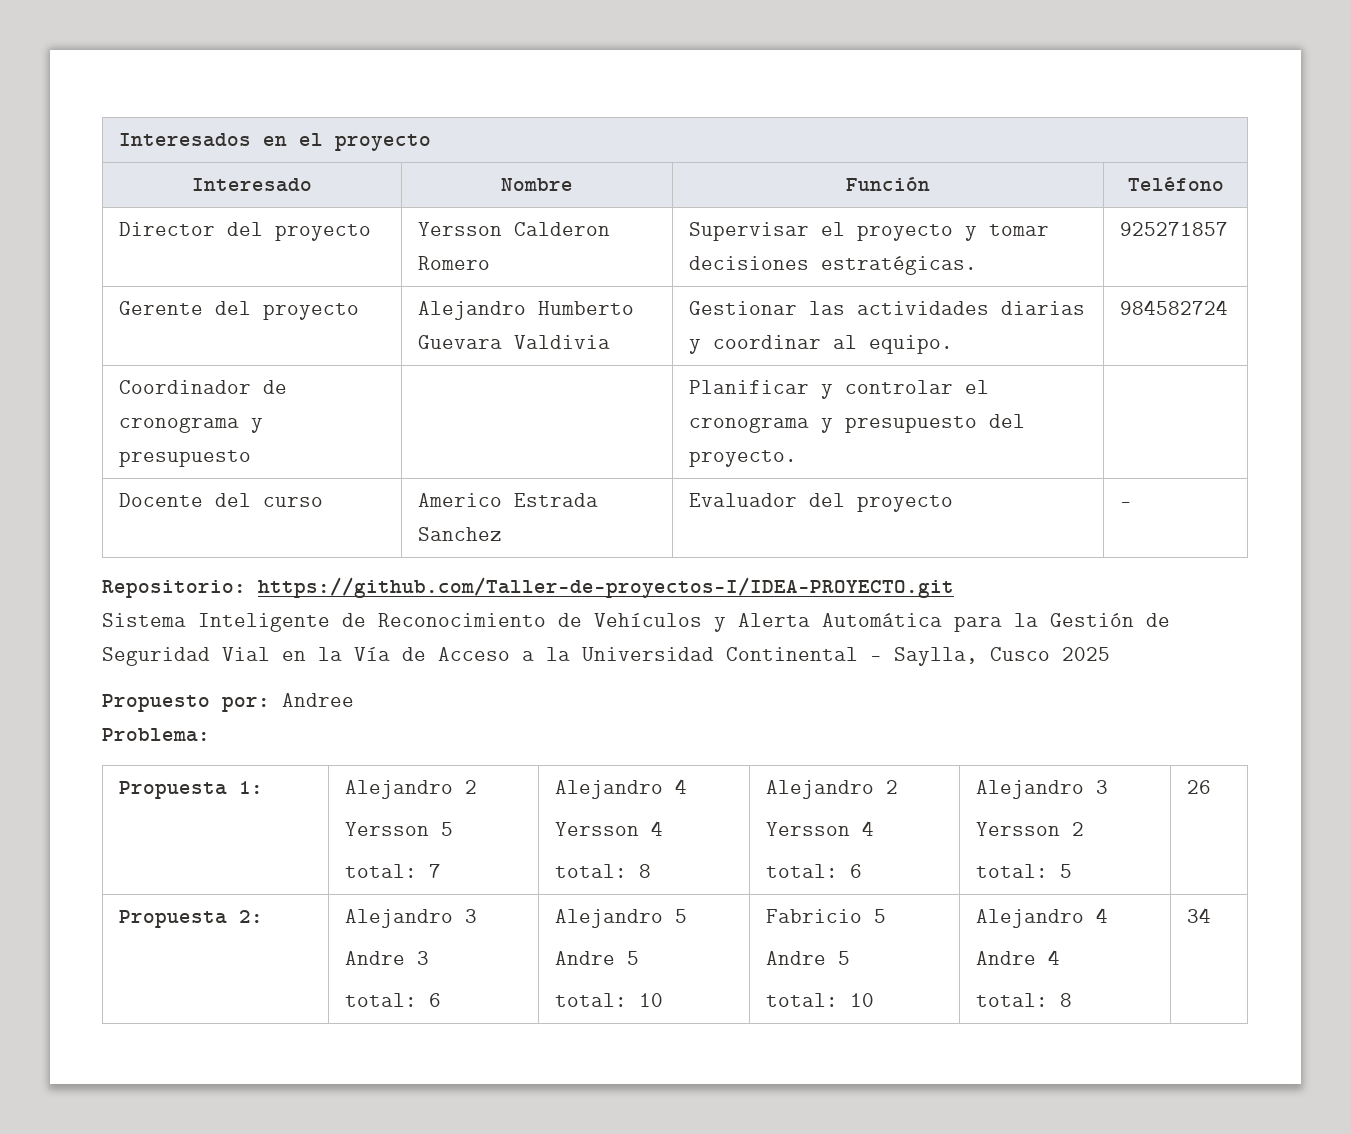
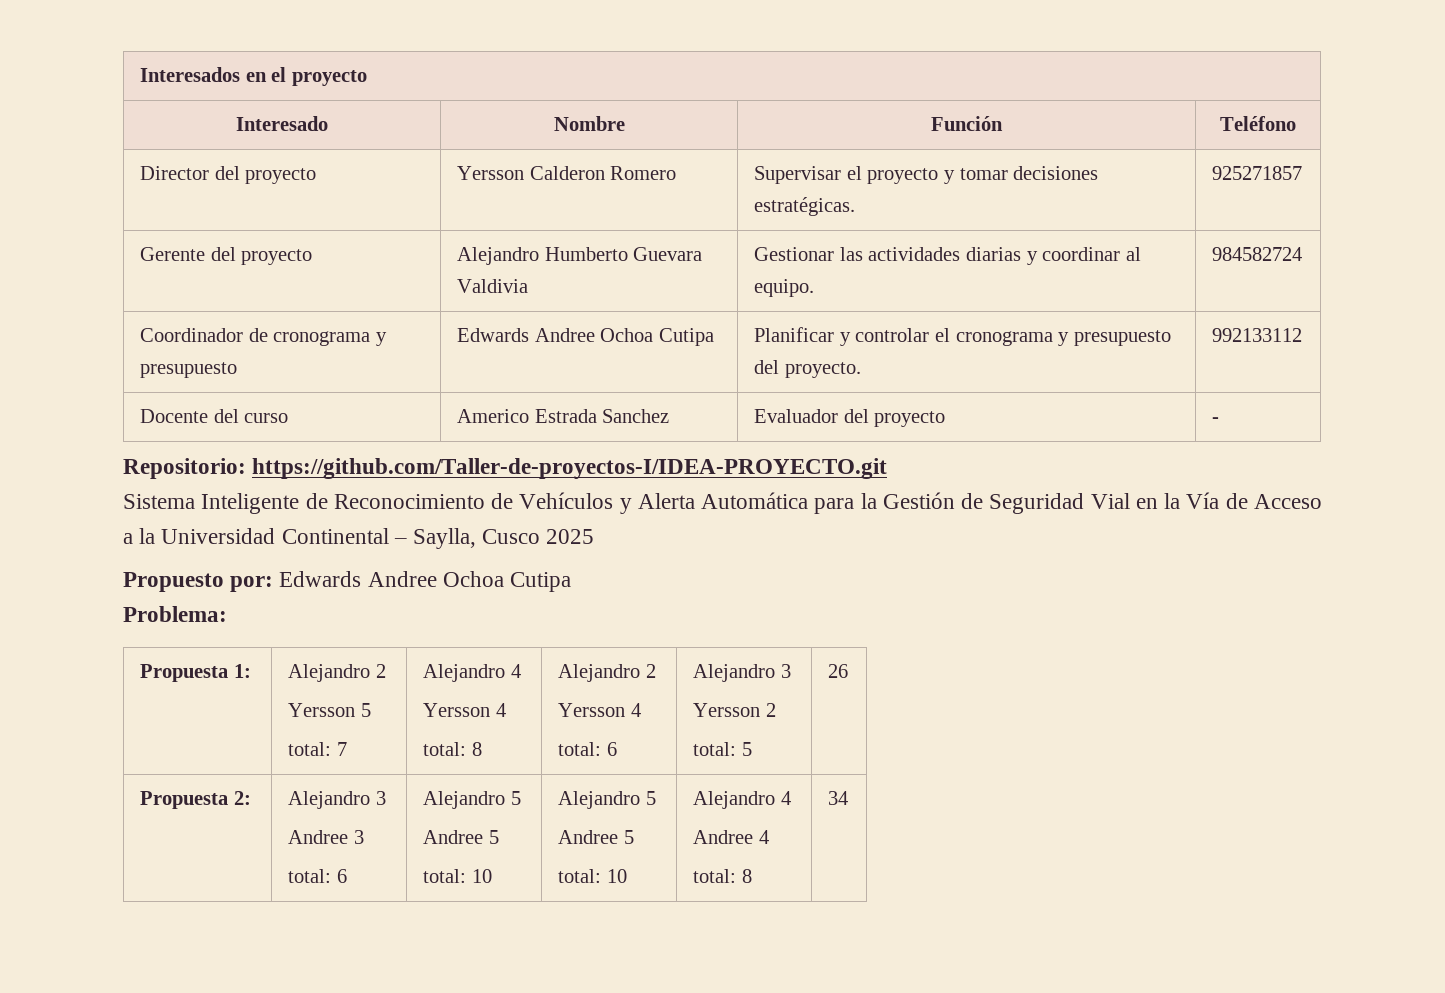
(252, 458) none -> [457,328,715,346] Edwards Andree Ochoa Cutipa
(798, 458) none -> [1212,328,1303,342] 992133112
[282,693,354,707] Andree -> [279,571,572,592] Edwards Andree Ochoa Cutipa
[345,951,406,965] Andre -> [288,830,349,844] Andree
[555,951,640,965] [555,993,664,1007] [766,909,887,923] [766,951,827,965] Andre 5 // total: 10 | Fabricio 5 // Andre -> [423,830,499,844] [423,869,492,883] [558,791,656,809] [558,830,619,844] Andree 5 // total: 10 | Alejandro 5 // Andree
[976,951,1037,965] Andre -> [693,830,754,844] Andree

